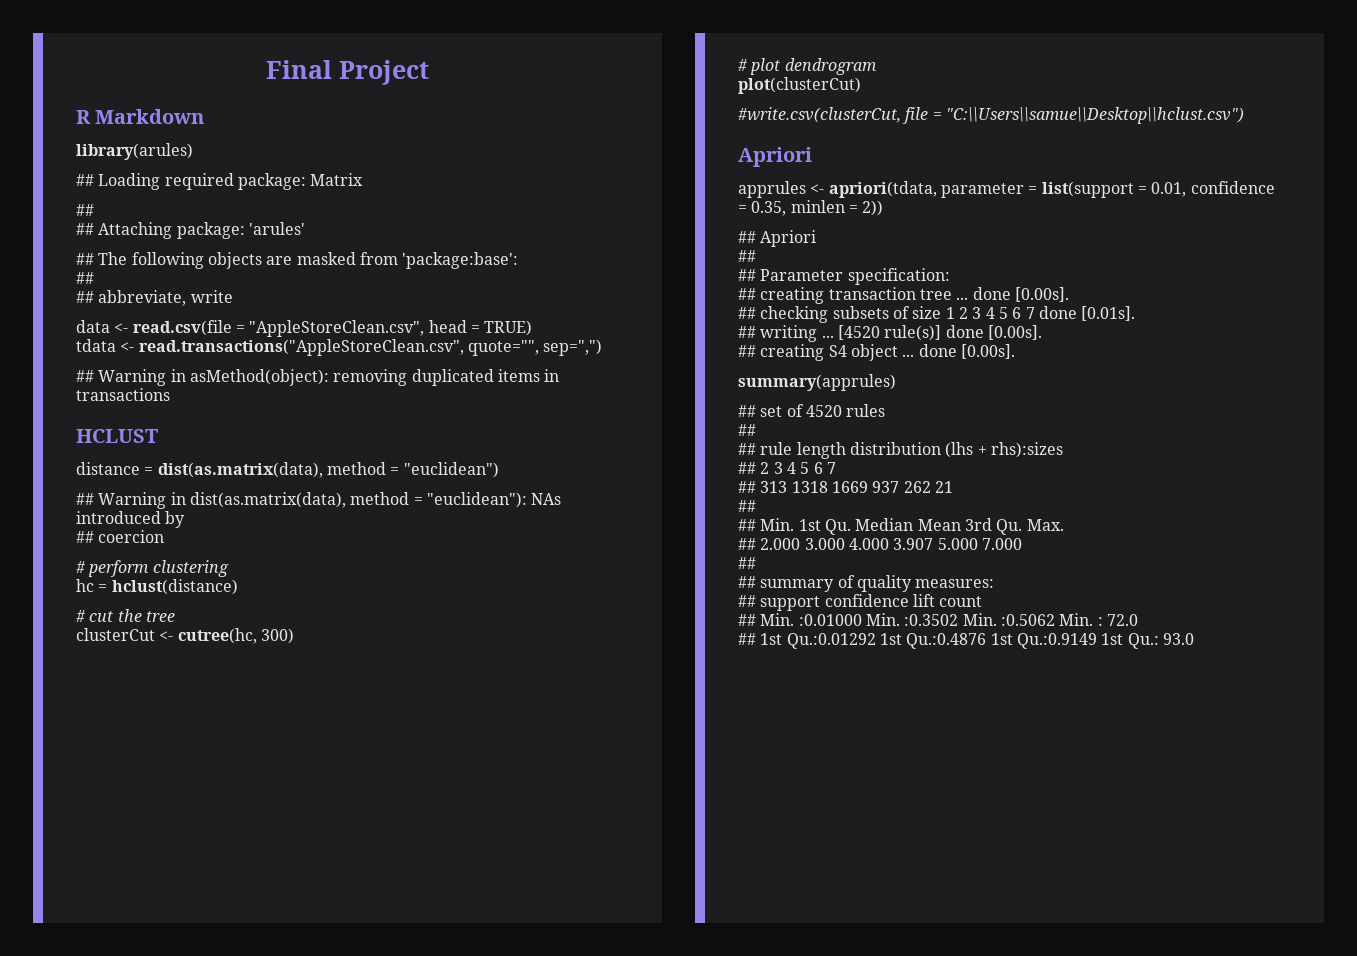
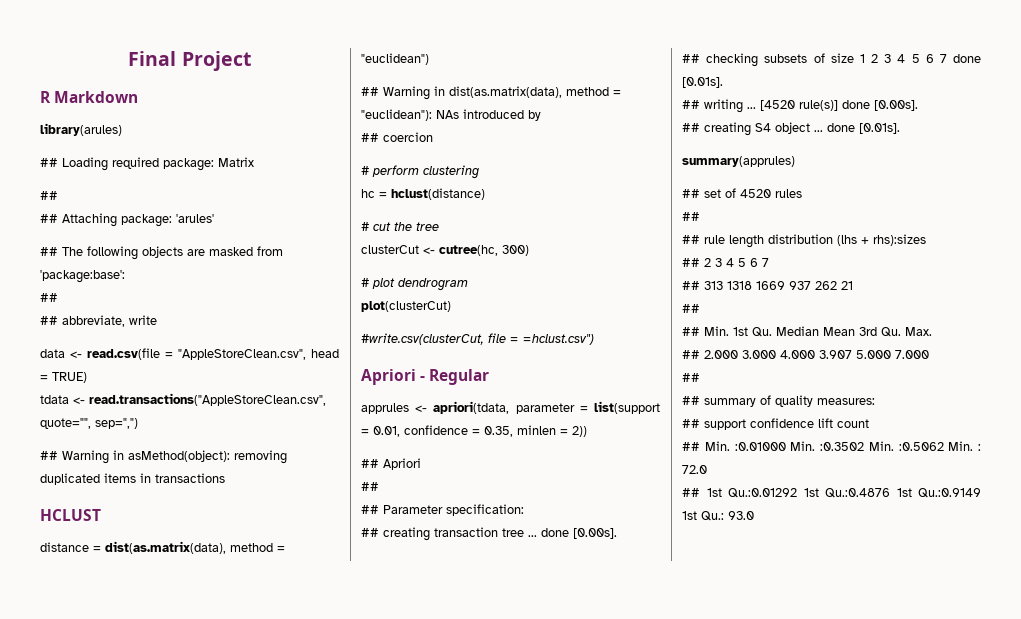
[945,107,1244,124] [738,147,812,167] "C:\\Users\\samue\\Desktop\\hclust.csv") // Apriori -> [523,334,594,345] [361,369,490,385] =hclust.csv") // Apriori - Regular
[960,344,1015,359] [0.00s]. -> [859,123,900,134] [0.01s].

